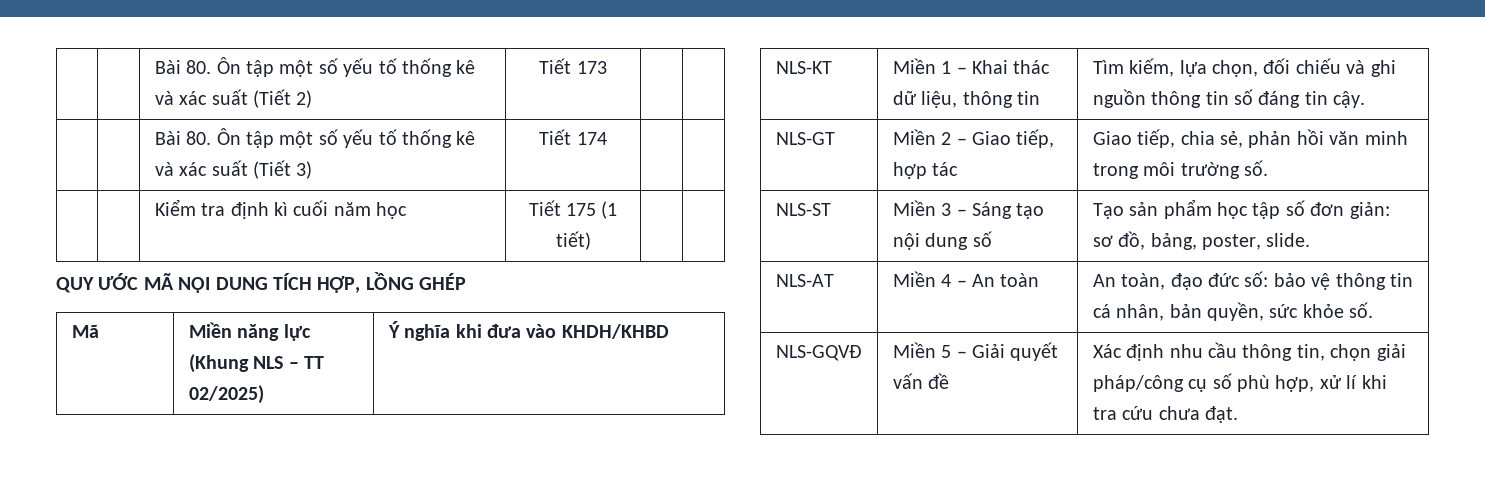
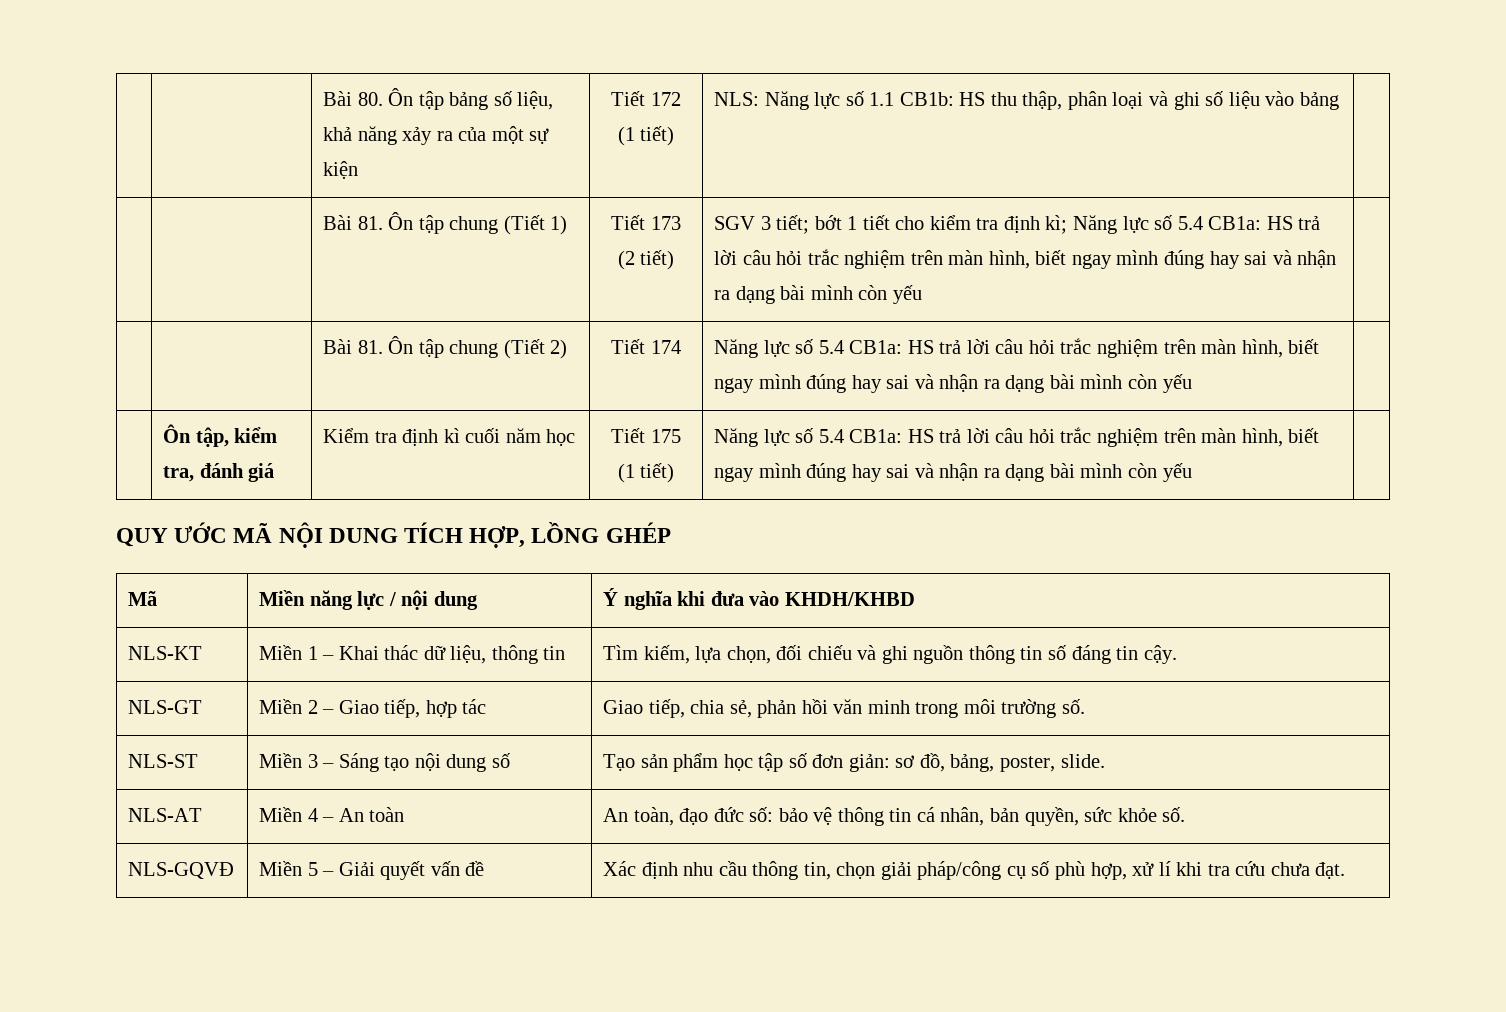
[154,57,476,77] [154,89,313,108] [539,58,607,74] [154,128,476,148] [154,160,313,179] [539,129,607,145] | | Bài 80. Ôn tập một số yếu tố thống kê và xác suất (Tiết 2) | Tiết 173 | | // | | Bài 80. Ôn tập một số yếu tố thống kê và xác suất (Tiết 3) | Tiết 174 | | // | -> [323,88,554,110] [323,126,550,145] [323,161,359,179] [611,91,681,106] [617,126,675,146] [714,91,1339,110] [323,212,568,235] [611,215,681,230] [617,250,675,270] [714,215,1321,234] [714,249,1337,269] [714,285,922,304] [323,336,568,359] [611,339,681,354] [714,338,1320,358] [714,374,1192,393] [163,424,278,447] [163,463,275,482] | | Bài 80. Ôn tập bảng số liệu, khả năng xảy ra của một sự kiện | Tiết 172 (1 tiết) | NLS: Năng lực số 1.1 CB1b: HS thu thập, phân loại và ghi số liệu vào bảng | // | | Bài 81. Ôn tập chung (Tiết 1) | Tiết 173 (2 tiết) | SGV 3 tiết; bớt 1 tiết cho kiểm tra định kì; Năng lực số 5.4 CB1a: HS trả lời câu hỏi trắc nghiệm trên màn hình, biết ngay mình đúng hay sai và nhận ra dạng bài mình còn yếu | // | | Bài 81. Ôn tập chung (Tiết 2) | Tiết 174 | Năng lực số 5.4 CB1a: HS trả lời câu hỏi trắc nghiệm trên màn hình, biết ngay mình đúng hay sai và nhận ra dạng bài mình còn yếu | // | Ôn tập, kiểm tra, đánh giá
(591, 240) none -> [714,427,1320,447] [714,463,1192,482] Năng lực số 5.4 CB1a: HS trả lời câu hỏi trắc nghiệm trên màn hình, biết ngay mình đúng hay sai và nhận ra dạng bài mình còn yếu
[188,354,325,373] [188,385,264,404] (Khung NLS – TT 02/2025) -> [388,590,478,610] / nội dung

